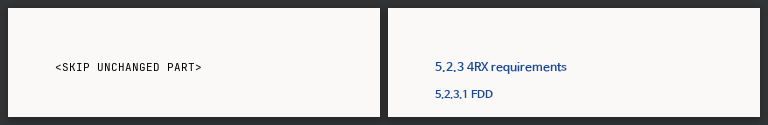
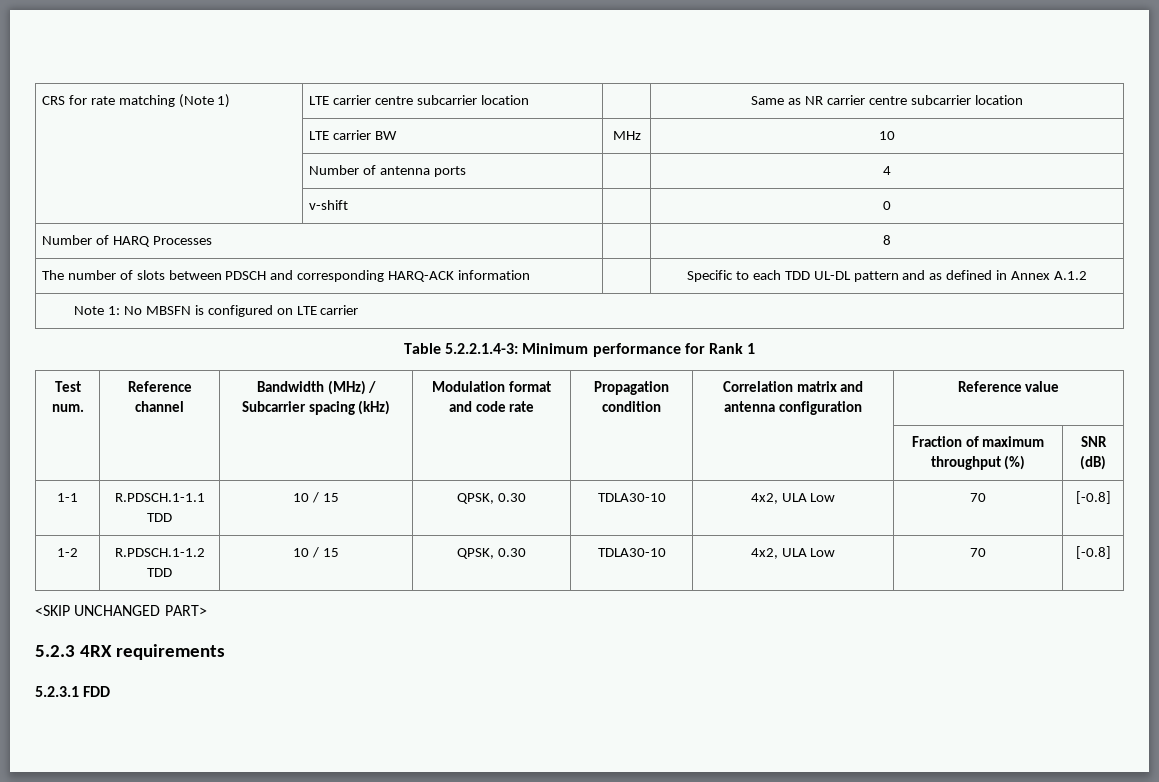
(55, 67) none -> [41,94,231,108] [308,95,529,105] [751,95,1023,105] [308,130,397,140] [612,131,641,140] [879,131,895,140] [308,165,466,177] [883,166,891,175] [308,200,348,210] [883,201,891,210] [41,235,212,247] [883,235,891,245] [41,270,531,282] [686,270,1088,282] [74,305,359,317] [403,343,756,357] [54,381,81,392] [51,404,84,412] [127,381,192,392] [135,401,184,412] [256,380,377,395] [241,400,391,415] [432,381,551,392] [448,401,535,412] [594,381,669,395] [602,401,661,412] [722,381,864,392] [724,401,862,415] [957,381,1060,392] [911,436,1045,447] [930,455,1026,470] [1080,436,1107,447] [1080,455,1106,470] [57,493,78,502] [114,493,205,502] [147,513,172,522] [293,492,339,503] [457,493,526,504] [597,493,666,502] [750,493,836,504] [970,493,986,502] [1075,491,1111,504] [57,548,78,557] [114,548,205,557] [147,568,172,577] [293,547,339,558] [457,548,526,559] [597,548,666,557] [750,548,836,559] [970,548,986,557] [1075,546,1111,559] CRS for rate matching (Note 1) | LTE carrier centre subcarrier location | | Same as NR carrier centre subcarrier location // | LTE carrier BW | MHz | 10 // | Number of antenna ports | | 4 // | v-shift | | 0 // Number of HARQ Processes | | 8 // The number of slots between PDSCH and corresponding HARQ-ACK information | | Specific to each TDD UL-DL pattern and as defined in Annex A.1.2 // Note 1: No MBSFN is configured on LTE carrier // Table 5.2.2.1.4-3: Minimum performance for Rank 1 // Test num. | Reference channel | Bandwidth (MHz) / Subcarrier spacing (kHz) | Modulation format and code rate | Propagation condition | Correlation matrix and antenna configuration | Reference value // | | | | | | Fraction of maximum throughput (%) | SNR (dB) // 1-1 | R.PDSCH.1-1.1 TDD | 10 / 15 | QPSK, 0.30 | TDLA30-10 | 4x2, ULA Low | 70 | [-0.8] // 1-2 | R.PDSCH.1-1.2 TDD | 10 / 15 | QPSK, 0.30 | TDLA30-10 | 4x2, ULA Low | 70 | [-0.8] //

